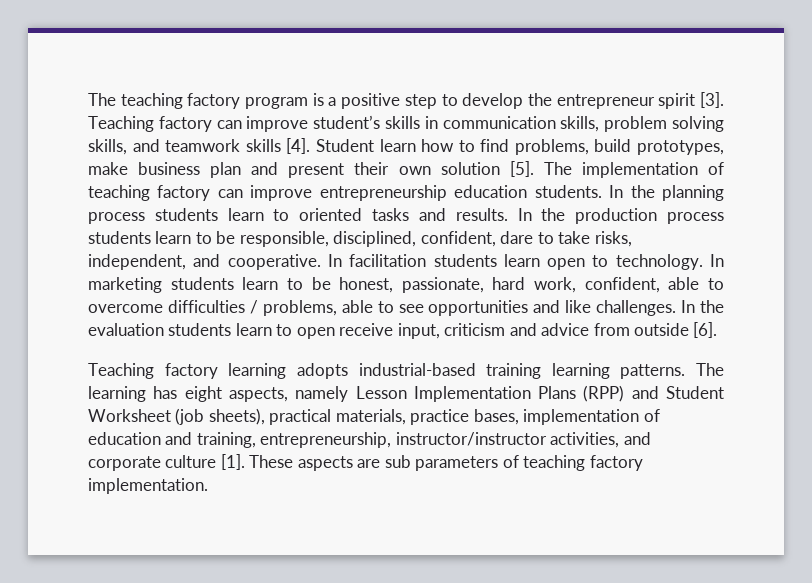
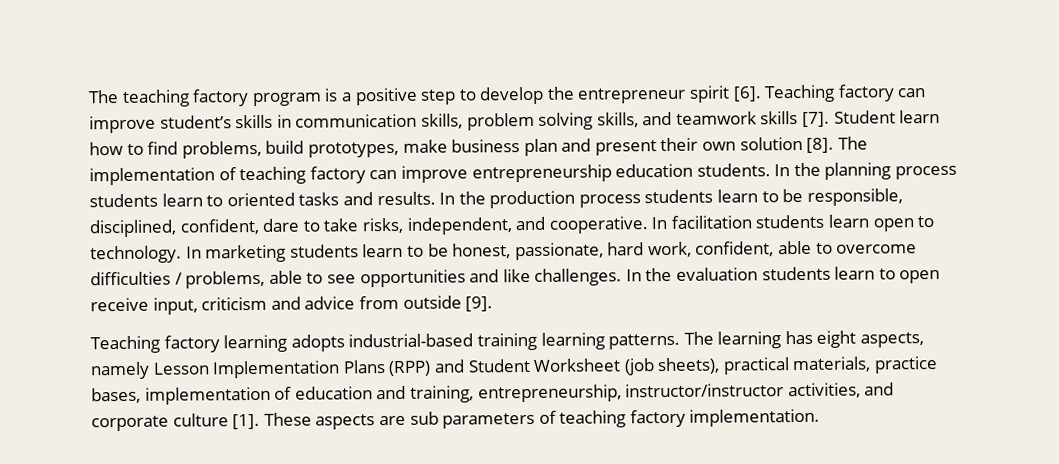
[700,92,724,108] [3]. -> [732,86,762,102] [6].
[286,138,311,154] [4]. -> [802,111,831,127] [7].
[509,161,534,177] [5]. -> [806,137,835,153] [8].
[693,322,718,338] [6]. -> [465,296,494,312] [9].

